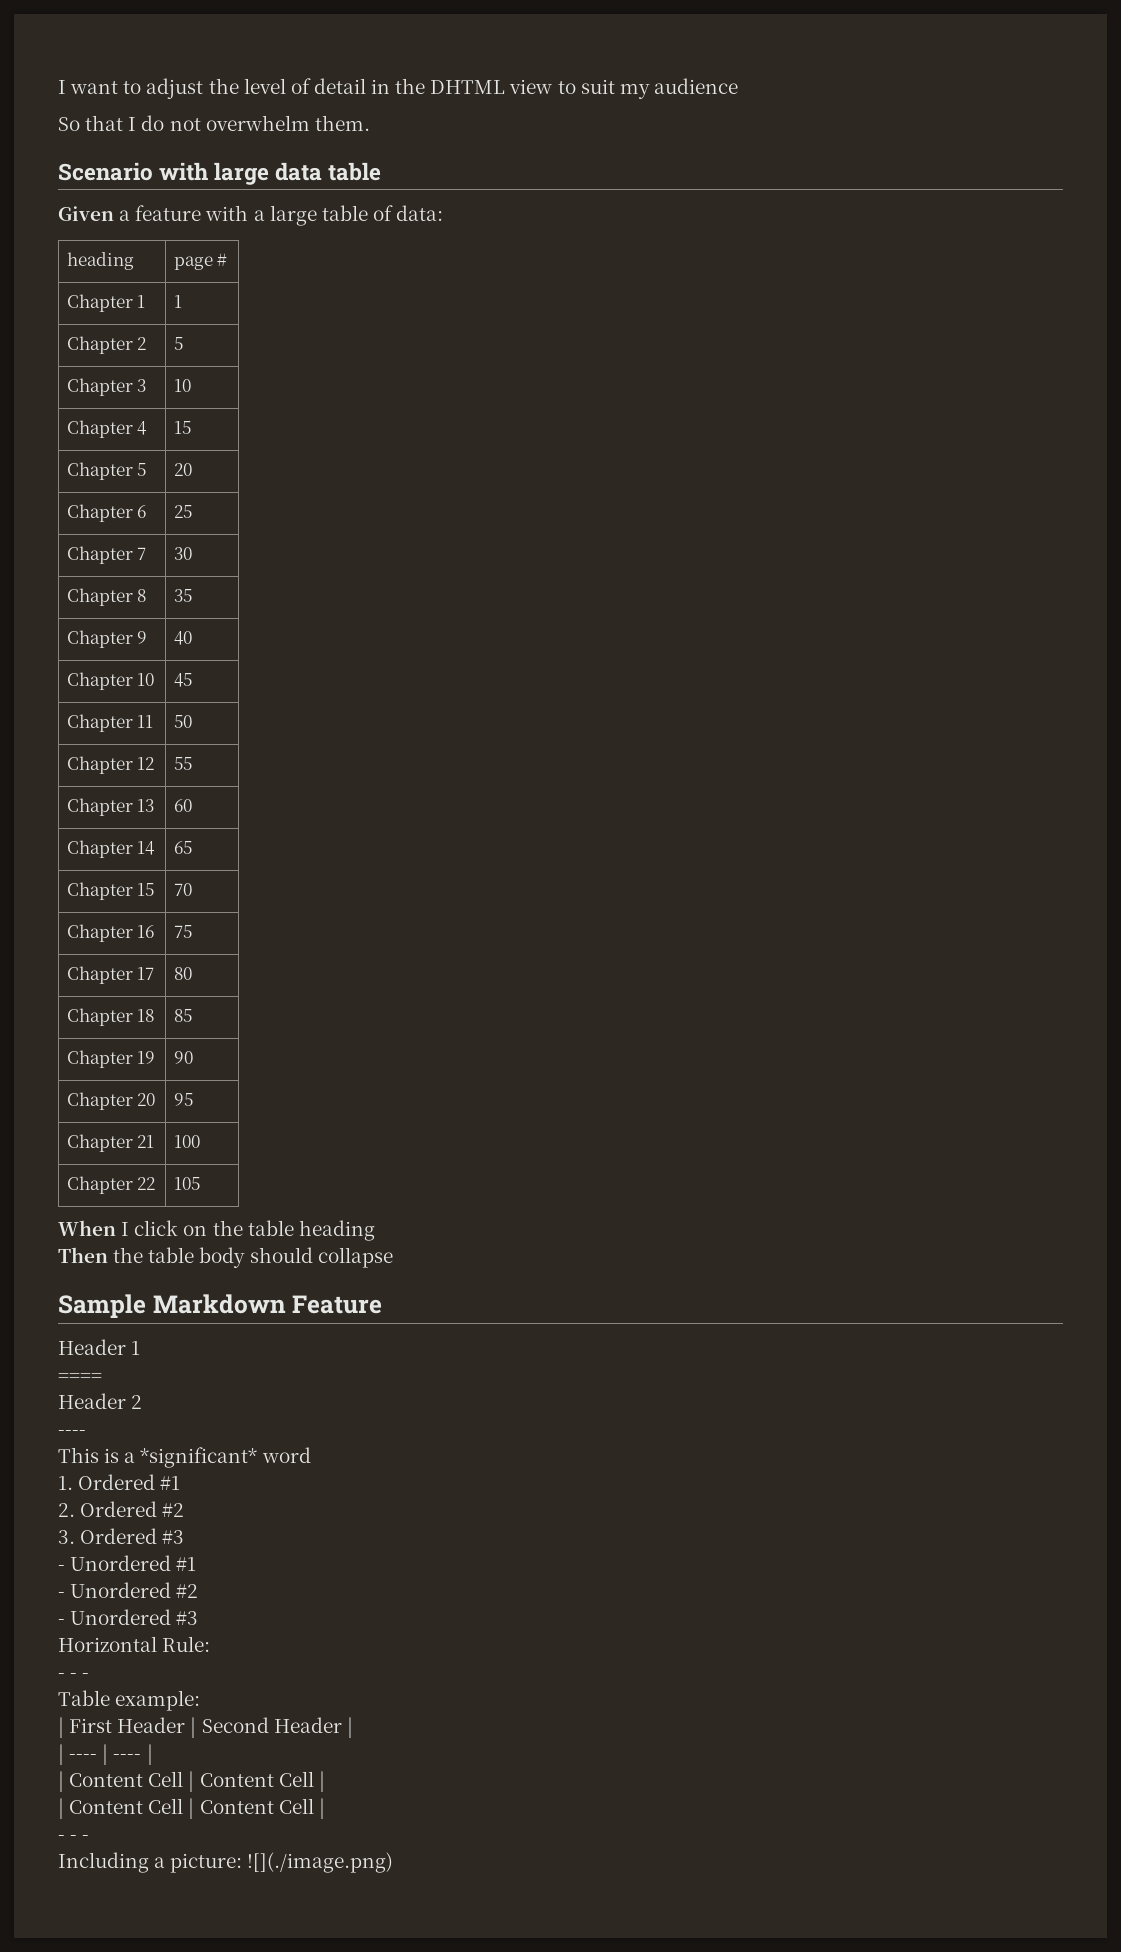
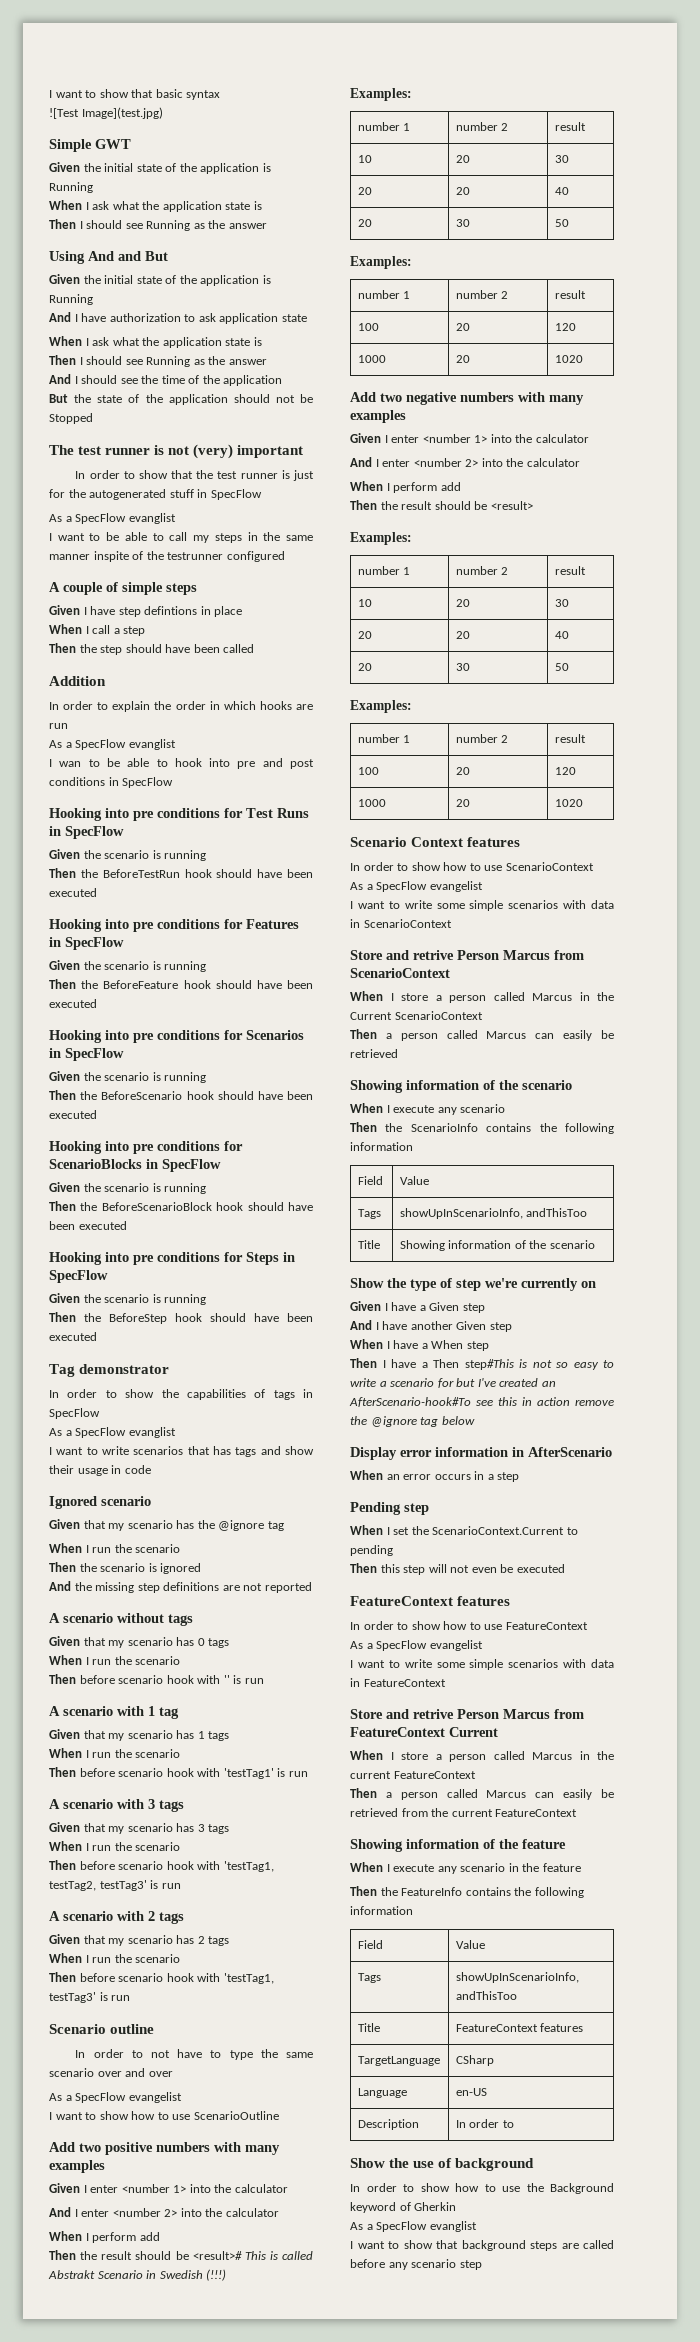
[58,78,738,99] [58,115,370,131] [58,162,382,185] [58,205,444,226] [66,252,134,270] [173,253,228,270] [66,294,146,312] [173,295,182,308] [66,336,147,354] [173,337,183,350] [66,378,147,396] [173,379,191,392] [66,420,148,438] [173,421,191,434] [66,462,147,480] [173,463,192,476] [66,504,147,522] [173,505,192,518] [66,546,147,564] [173,547,192,560] [66,588,147,606] [173,589,192,602] [66,630,148,648] [173,631,192,645] [66,672,155,690] [173,673,192,687] [66,714,154,732] [173,715,192,728] [66,756,155,774] [173,757,192,770] [66,798,155,816] [173,799,192,812] [66,840,156,858] [173,841,192,854] [66,882,155,900] [173,883,192,896] [66,924,155,942] [173,925,192,938] [66,966,155,984] [173,967,192,980] [66,1008,155,1026] [173,1009,192,1022] [66,1050,156,1068] [173,1051,193,1064] [66,1092,156,1110] [173,1093,193,1106] [66,1134,155,1152] [173,1135,200,1148] [66,1176,156,1194] [173,1177,200,1190] [58,1220,375,1241] [58,1247,393,1268] [58,1294,383,1318] [58,1339,141,1355] [58,1373,102,1382] [58,1393,143,1409] [58,1430,86,1436] [58,1447,311,1468] [58,1474,181,1490] [58,1501,185,1517] [58,1528,185,1544] [58,1555,197,1571] [58,1582,199,1598] [58,1609,199,1625] [58,1636,211,1652] [58,1673,90,1679] [58,1690,201,1711] [58,1717,353,1738] [58,1744,153,1765] [58,1771,325,1792] [58,1798,325,1819] [58,1835,90,1841] [58,1852,394,1873] I want to adjust the level of detail in the DHTML view to suit my audience // So that I do not overwhelm them. // Scenario with large data table // Given a feature with a large table of data: // heading | page # // Chapter 1 | 1 // Chapter 2 | 5 // Chapter 3 | 10 // Chapter 4 | 15 // Chapter 5 | 20 // Chapter 6 | 25 // Chapter 7 | 30 // Chapter 8 | 35 // Chapter 9 | 40 // Chapter 10 | 45 // Chapter 11 | 50 // Chapter 12 | 55 // Chapter 13 | 60 // Chapter 14 | 65 // Chapter 15 | 70 // Chapter 16 | 75 // Chapter 17 | 80 // Chapter 18 | 85 // Chapter 19 | 90 // Chapter 20 | 95 // Chapter 21 | 100 // Chapter 22 | 105 // When I click on the table heading // Then the table body should collapse // Sample Markdown Feature // Header 1 // ==== // Header 2 // ---- // This is a *significant* word // 1. Ordered #1 // 2. Ordered #2 // 3. Ordered #3 // - Unordered #1 // - Unordered #2 // - Unordered #3 // Horizontal Rule: // - - - // Table example: // | First Header | Second Header | // | ---- | ---- | // | Content Cell | Content Cell | // | Content Cell | Content Cell | // - - - // Including a picture: ![](./image.png) -> [49,89,221,100] [49,107,163,119] [49,139,131,152] [49,162,271,174] [49,182,93,193] [49,200,262,212] [49,219,267,231] [49,251,168,264] [49,274,271,286] [49,294,93,305] [49,312,307,324] [49,336,262,348] [49,355,267,367] [49,374,283,386] [49,394,313,405] [49,413,93,424] [49,444,304,459] [75,470,314,481] [49,489,262,500] [49,513,176,524] [49,532,313,543] [49,551,285,562] [49,582,197,595] [49,605,243,617] [49,624,146,636] [49,643,255,655] [49,676,106,686] [49,701,313,712] [49,723,68,729] [49,739,176,750] [49,758,314,769] [49,777,174,788] [49,808,309,821] [49,826,124,839] [49,849,207,861] [49,868,313,878] [49,888,97,897] [49,919,299,932] [49,937,124,950] [49,960,207,972] [49,979,313,989] [49,999,97,1008] [49,1030,304,1043] [49,1048,124,1061] [49,1071,207,1083] [49,1090,313,1100] [49,1110,97,1119] [49,1141,243,1154] [49,1159,221,1172] [49,1182,207,1194] [49,1201,313,1211] [49,1221,127,1230] [49,1252,295,1265] [49,1270,108,1283] [49,1293,207,1305] [49,1312,313,1324] [49,1332,97,1341] [49,1364,170,1377] [49,1389,313,1400] [49,1408,100,1419] [49,1427,176,1438] [49,1446,314,1457] [49,1465,151,1476] [49,1496,151,1509] [49,1519,284,1531] [49,1543,181,1553] [49,1562,202,1574] [49,1581,312,1593] [49,1613,193,1626] [49,1636,230,1648] [49,1655,181,1665] [49,1674,264,1684] [49,1706,179,1719] [49,1729,230,1741] [49,1748,181,1758] [49,1767,308,1779] [49,1799,184,1812] [49,1822,230,1834] [49,1841,181,1851] [49,1860,274,1872] [49,1880,181,1891] [49,1911,184,1924] [49,1934,230,1946] [49,1953,181,1963] [49,1972,274,1984] [49,1992,131,2003] [49,2024,155,2034] [75,2049,313,2060] [49,2068,173,2077] [49,2092,182,2103] [49,2111,279,2120] [49,2142,280,2155] [49,2160,105,2173] [49,2183,288,2193] [49,2207,279,2217] [49,2231,160,2243] [49,2250,313,2260] [48,2269,227,2281] [350,88,412,101] [357,122,411,131] [455,122,509,131] [554,122,586,131] [357,155,372,163] [455,155,470,163] [554,155,569,163] [357,187,372,195] [455,187,470,195] [554,187,569,195] [357,219,372,227] [455,219,470,227] [554,219,569,227] [350,256,412,269] [357,290,411,299] [455,290,509,299] [554,290,586,299] [357,323,379,331] [455,323,470,331] [554,323,576,331] [357,355,386,363] [455,355,470,363] [554,355,583,363] [350,392,584,405] [350,410,406,423] [350,433,589,443] [350,457,580,467] [350,481,461,493] [350,500,533,510] [350,532,412,545] [357,566,411,575] [455,566,509,575] [554,566,586,575] [357,599,372,607] [455,599,470,607] [554,599,569,607] [357,631,372,639] [455,631,470,639] [554,631,569,639] [357,663,372,671] [455,663,470,671] [554,663,569,671] [350,700,412,713] [357,734,411,743] [455,734,509,743] [554,734,586,743] [357,767,379,775] [455,767,470,775] [554,767,576,775] [357,799,386,807] [455,799,470,807] [554,799,583,807] [350,837,521,847] [350,862,594,871] [350,881,483,892] [350,900,614,911] [350,919,452,928] [350,950,584,960] [350,968,450,978] [350,991,614,1003] [350,1011,483,1020] [350,1029,614,1041] [350,1049,398,1058] [350,1080,572,1093] [350,1103,506,1115] [350,1122,614,1134] [350,1142,413,1151] [357,1176,383,1185] [399,1176,429,1185] [357,1209,381,1219] [399,1208,588,1219] [357,1240,380,1249] [399,1240,595,1251] [350,1278,596,1291] [350,1301,485,1313] [350,1320,512,1332] [350,1339,489,1351] [350,1358,614,1370] [350,1378,556,1388] [349,1397,614,1407] [350,1416,475,1427] [350,1447,612,1460] [350,1470,520,1482] [350,1502,429,1515] [350,1525,578,1535] [350,1545,393,1556] [350,1563,565,1575] [350,1596,511,1606] [350,1621,588,1630] [350,1640,483,1651] [350,1659,614,1670] [350,1678,446,1687] [350,1709,584,1719] [350,1727,498,1737] [350,1750,614,1762] [350,1771,476,1779] [350,1788,614,1800] [350,1808,578,1817] [350,1839,566,1852] [350,1862,581,1874] [350,1886,584,1898] [350,1906,413,1915] [357,1940,383,1949] [455,1940,485,1949] [357,1973,381,1983] [455,1972,579,1983] [455,1991,517,2000] [357,2023,380,2032] [455,2023,584,2032] [357,2056,440,2066] [455,2055,494,2066] [357,2088,407,2098] [455,2088,487,2096] [357,2119,419,2130] [455,2119,514,2128] [350,2158,535,2171] [350,2183,614,2194] [350,2202,457,2213] [350,2221,477,2232] [350,2240,614,2251] [350,2259,482,2270] I want to show that basic syntax // ![Test Image](test.jpg) // Simple GWT // Given the initial state of the application is Running // When I ask what the application state is // Then I should see Running as the answer // Using And and But // Given the initial state of the application is Running // And I have authorization to ask application state // When I ask what the application state is // Then I should see Running as the answer // And I should see the time of the application // But the state of the application should not be Stopped // The test runner is not (very) important // In order to show that the test runner is just for the autogenerated stuff in SpecFlow // As a SpecFlow evanglist // I want to be able to call my steps in the same manner inspite of the testrunner configured // A couple of simple steps // Given I have step defintions in place // When I call a step // Then the step should have been called // Addition // In order to explain the order in which hooks are run // As a SpecFlow evanglist // I wan to be able to hook into pre and post conditions in SpecFlow // Hooking into pre conditions for Test Runs in SpecFlow // Given the scenario is running // Then the BeforeTestRun hook should have been executed // Hooking into pre conditions for Features in SpecFlow // Given the scenario is running // Then the BeforeFeature hook should have been executed // Hooking into pre conditions for Scenarios in SpecFlow // Given the scenario is running // Then the BeforeScenario hook should have been executed // Hooking into pre conditions for ScenarioBlocks in SpecFlow // Given the scenario is running // Then the BeforeScenarioBlock hook should have been executed // Hooking into pre conditions for Steps in SpecFlow // Given the scenario is running // Then the BeforeStep hook should have been executed // Tag demonstrator // In order to show the capabilities of tags in SpecFlow // As a SpecFlow evanglist // I want to write scenarios that has tags and show their usage in code // Ignored scenario // Given that my scenario has the @ignore tag // When I run the scenario // Then the scenario is ignored // And the missing step definitions are not reported // A scenario without tags // Given that my scenario has 0 tags // When I run the scenario // Then before scenario hook with '' is run // A scenario with 1 tag // Given that my scenario has 1 tags // When I run the scenario // Then before scenario hook with 'testTag1' is run // A scenario with 3 tags // Given that my scenario has 3 tags // When I run the scenario // Then before scenario hook with 'testTag1, testTag2, testTag3' is run // A scenario with 2 tags // Given that my scenario has 2 tags // When I run the scenario // Then before scenario hook with 'testTag1, testTag3' is run // Scenario outline // In order to not have to type the same scenario over and over // As a SpecFlow evangelist // I want to show how to use ScenarioOutline // Add two positive numbers with many examples // Given I enter <number 1> into the calculator // And I enter <number 2> into the calculator // When I perform add // Then the result should be <result># This is called Abstrakt Scenario in Swedish (!!!) // Examples: // number 1 | number 2 | result // 10 | 20 | 30 // 20 | 20 | 40 // 20 | 30 | 50 // Examples: // number 1 | number 2 | result // 100 | 20 | 120 // 1000 | 20 | 1020 // Add two negative numbers with many examples // Given I enter <number 1> into the calculator // And I enter <number 2> into the calculator // When I perform add // Then the result should be <result> // Examples: // number 1 | number 2 | result // 10 | 20 | 30 // 20 | 20 | 40 // 20 | 30 | 50 // Examples: // number 1 | number 2 | result // 100 | 20 | 120 // 1000 | 20 | 1020 // Scenario Context features // In order to show how to use ScenarioContext // As a SpecFlow evangelist // I want to write some simple scenarios with data in ScenarioContext // Store and retrive Person Marcus from ScenarioContext // When I store a person called Marcus in the Current ScenarioContext // Then a person called Marcus can easily be retrieved // Showing information of the scenario // When I execute any scenario // Then the ScenarioInfo contains the following information // Field | Value // Tags | showUpInScenarioInfo, andThisToo // Title | Showing information of the scenario // Show the type of step we're currently on // Given I have a Given step // And I have another Given step // When I have a When step // Then I have a Then step#This is not so easy to write a scenario for but I've created an AfterScenario-hook#To see this in action remove the @ignore tag below // Display error information in AfterScenario // When an error occurs in a step // Pending step // When I set the ScenarioContext.Current to pending // Then this step will not even be executed // FeatureContext features // In order to show how to use FeatureContext // As a SpecFlow evangelist // I want to write some simple scenarios with data in FeatureContext // Store and retrive Person Marcus from FeatureContext Current // When I store a person called Marcus in the current FeatureContext // Then a person called Marcus can easily be retrieved from the current FeatureContext // Showing information of the feature // When I execute any scenario in the feature // Then the FeatureInfo contains the following information // Field | Value // Tags | showUpInScenarioInfo, andThisToo // Title | FeatureContext features // TargetLanguage | CSharp // Language | en-US // Description | In order to // Show the use of background // In order to show how to use the Background keyword of Gherkin // As a SpecFlow evanglist // I want to show that background steps are called before any scenario step

